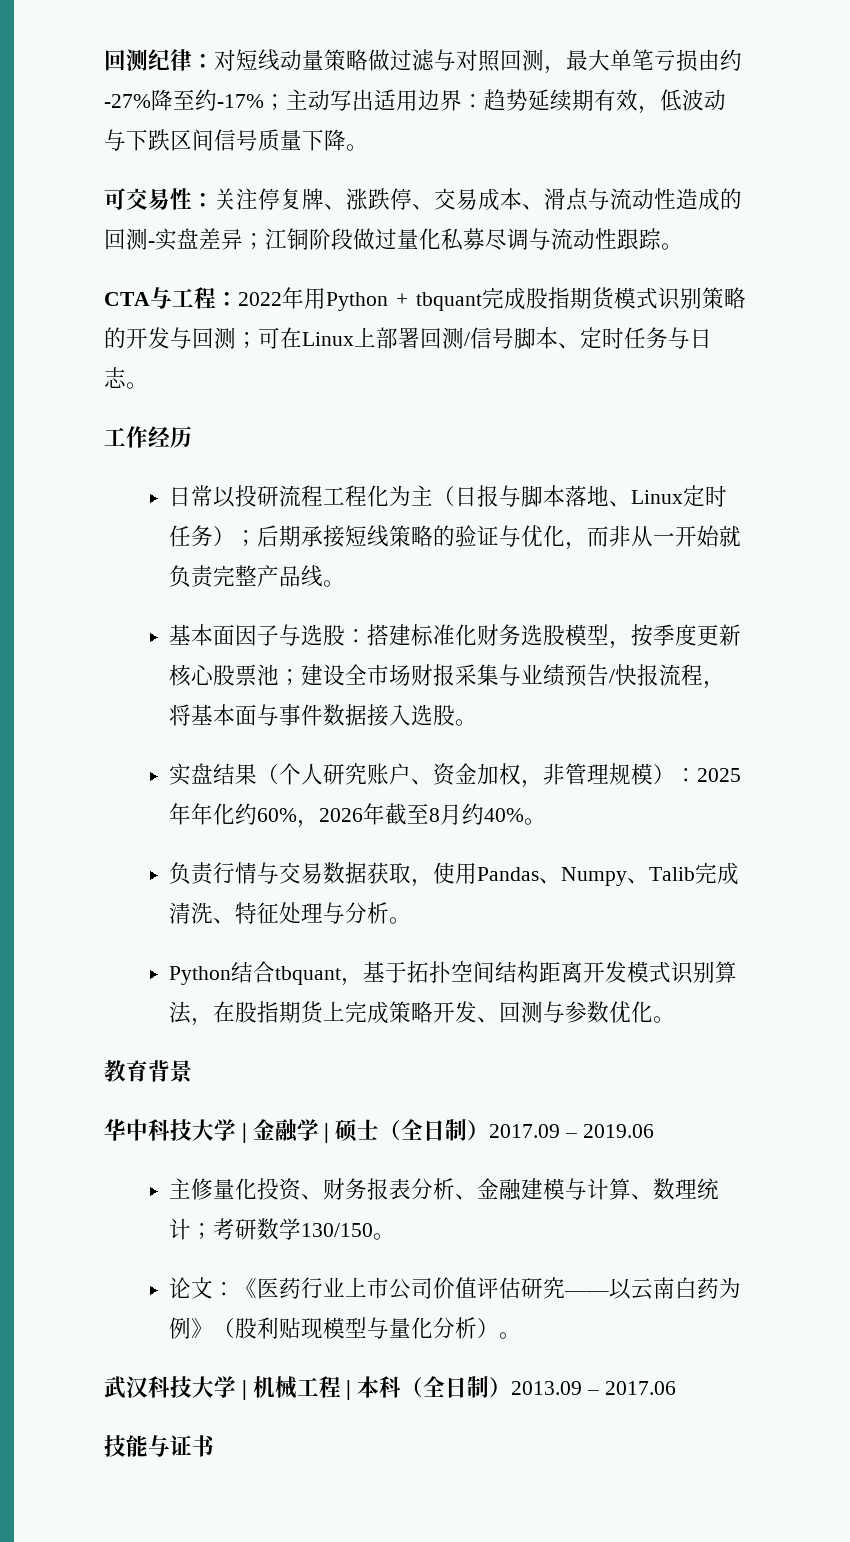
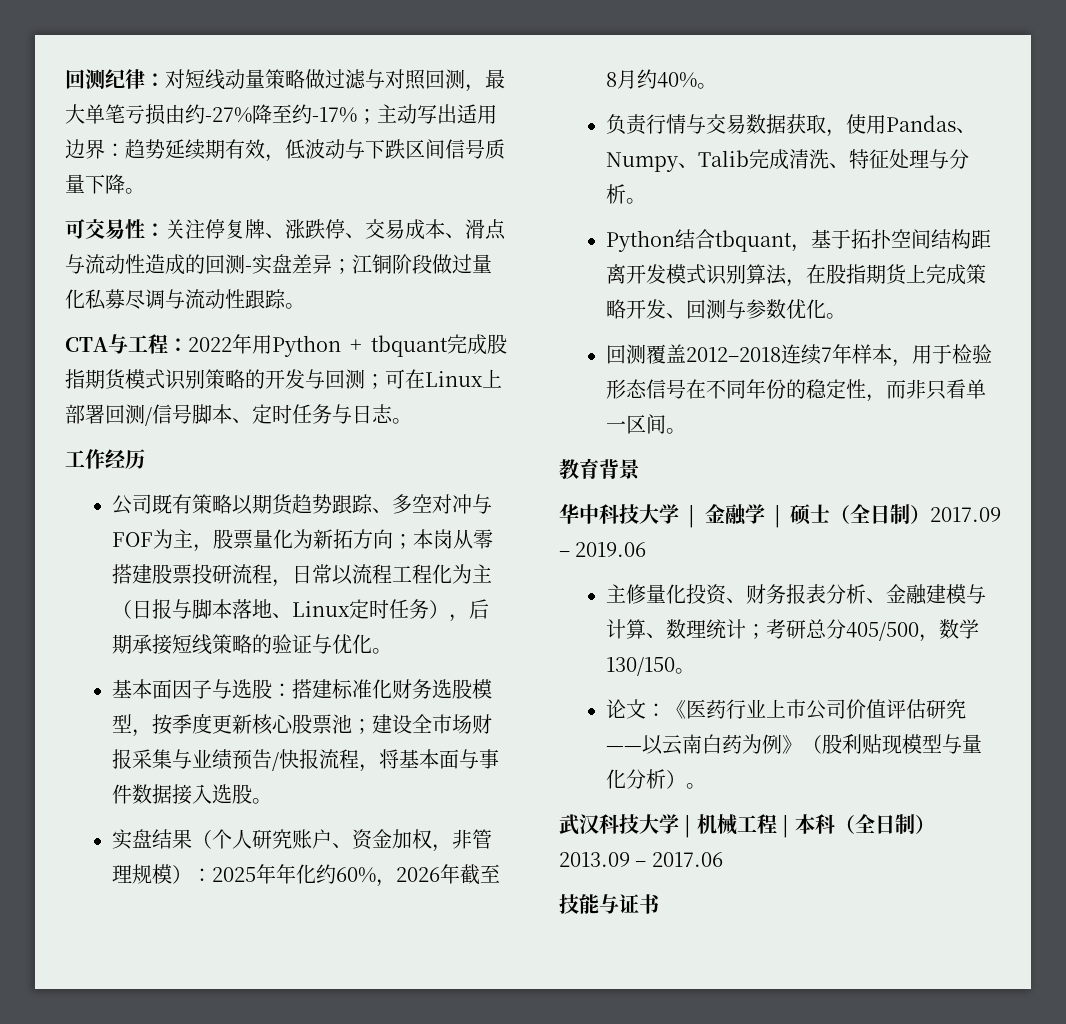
[169,485,280,508] 日常以投研 -> [112,494,493,515] [112,529,494,552] [112,564,354,587] 公司既有策略以期货趋势跟踪、多空对冲与FOF为主，股票量化为新拓方向；本岗从零搭建股票投研流程，日常以
[235,530,258,546] ； -> [449,614,470,622] ，
[565,525,742,550] [169,565,324,588] ，而非从一开始就负责完整产品线 -> (373, 644) none
(676, 1019) none -> [606,344,993,367] [606,379,987,402] [606,414,687,434] // 回测覆盖2012–2018连续7年样本，用于检验形态信号在不同年份的稳定性，而非只看单一区间。
(258, 1229) none -> [806,619,940,642] 总分405/500，

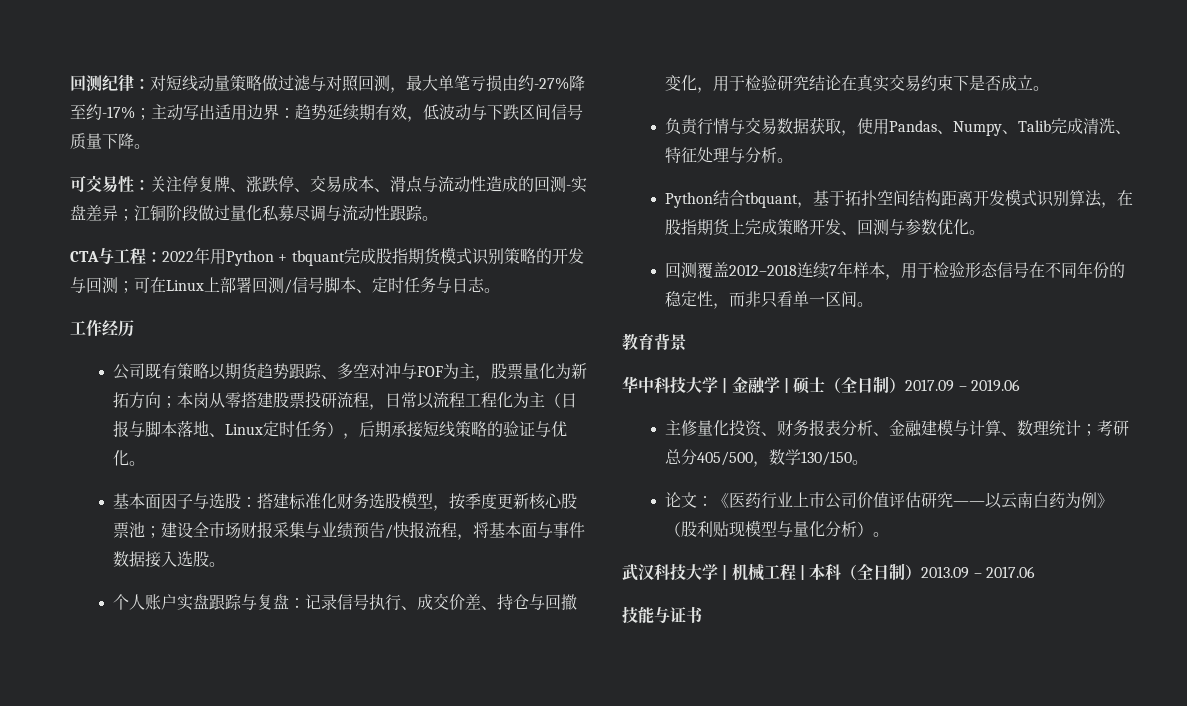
[112,829,493,852] [112,864,501,887] [606,69,698,89] 实盘结果（个人研究账户、资金加权，非管理规模）：2025年年化约60%，2026年截至8月约40% -> [113,593,578,611] [665,74,1034,93] 个人账户实盘跟踪与复盘：记录信号执行、成交价差、持仓与回撤变化，用于检验研究结论在真实交易约束下是否成立

